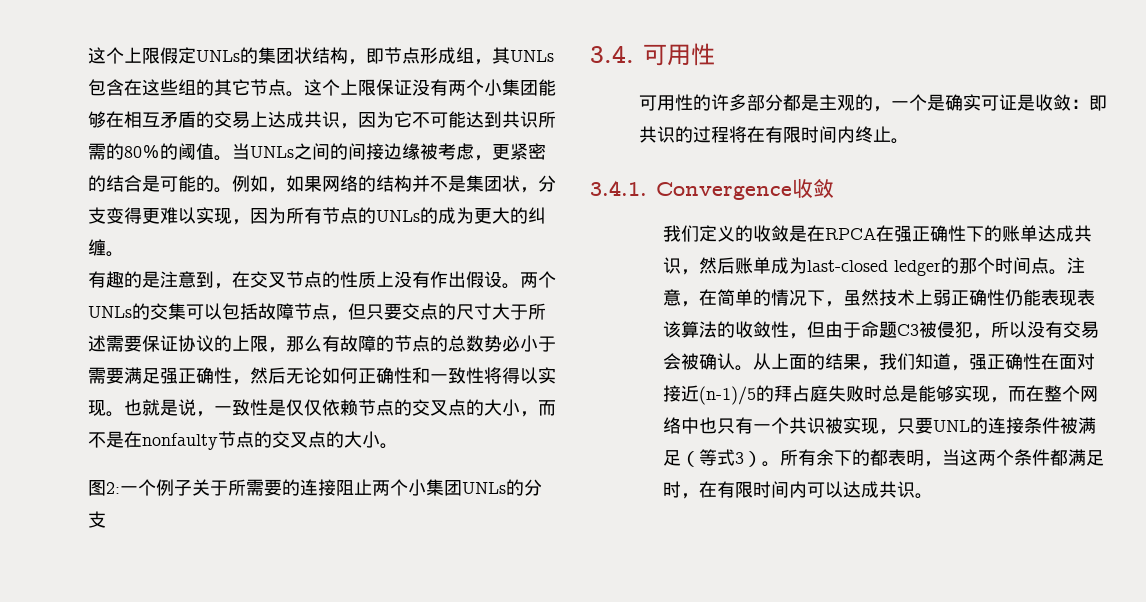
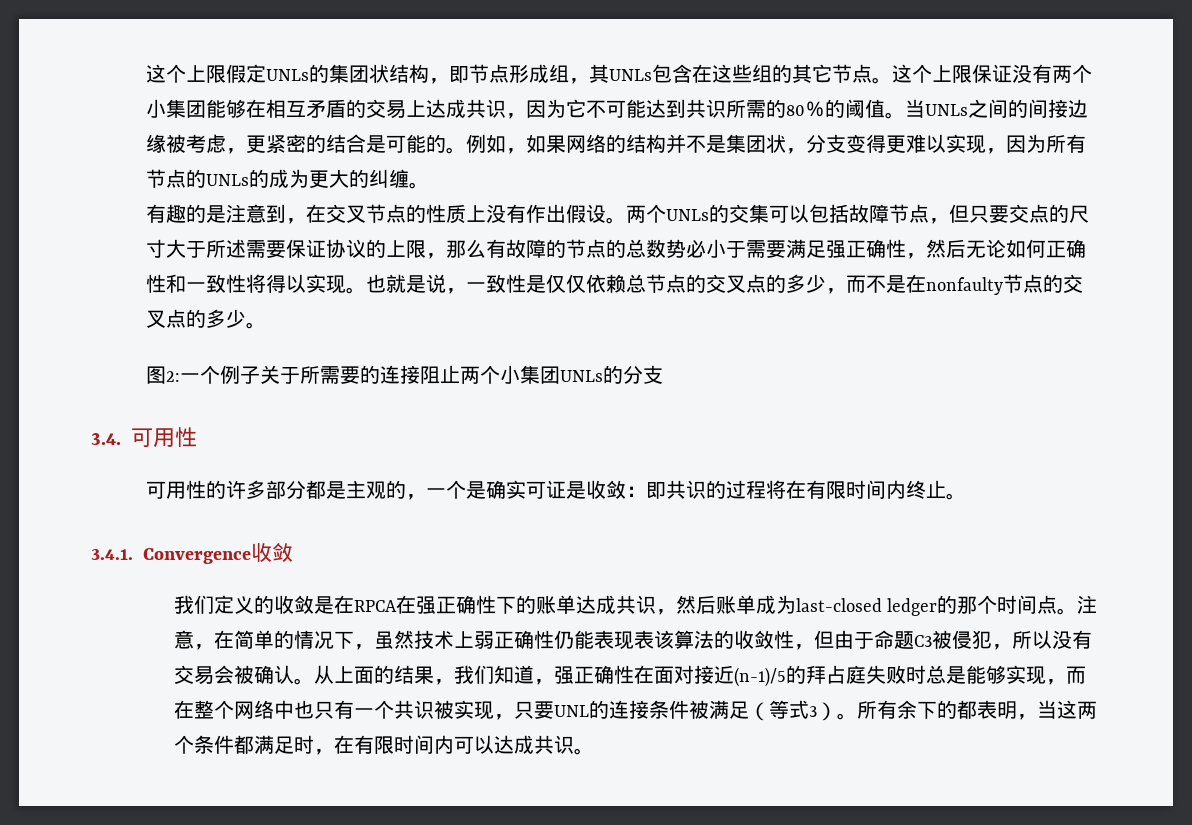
[357,399,520,416] 节点的交叉点的大小 -> [626,274,827,293] 总节点的交叉点的多少
[343,431,380,448] 大小 -> [206,309,247,328] 多少

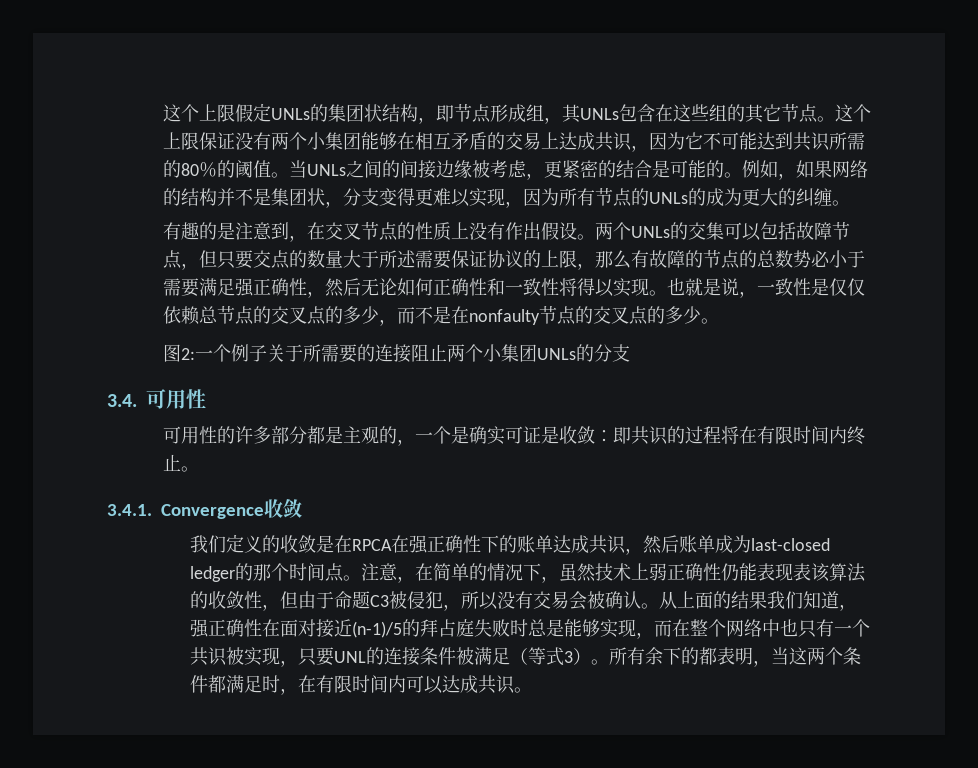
[1069,205,1090,223] [146,239,167,258] 尺寸 -> [306,250,343,268] 数量
[433,679,454,685] ， -> (768, 600) none

